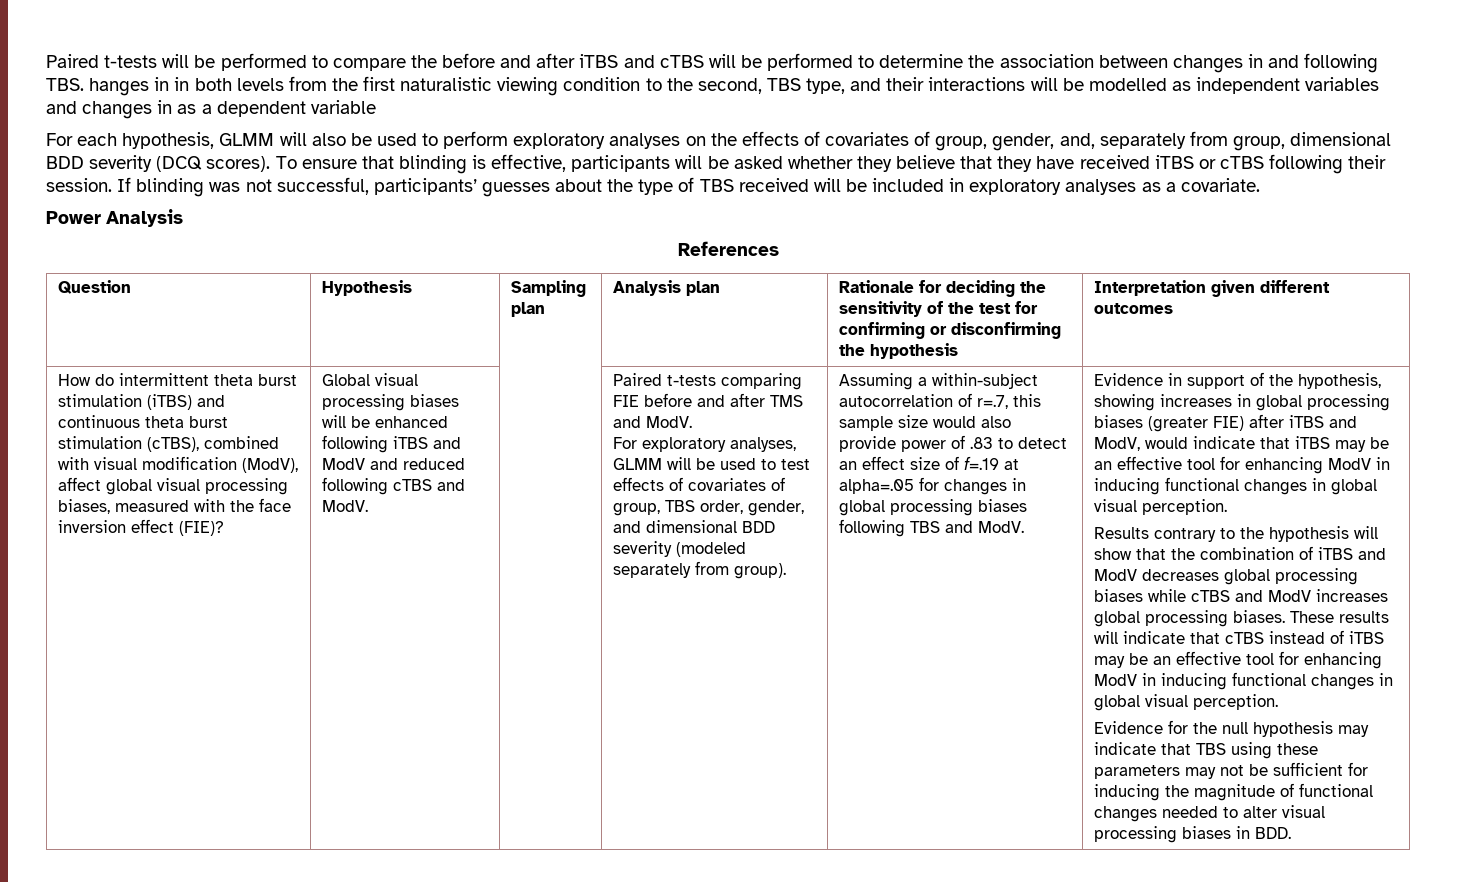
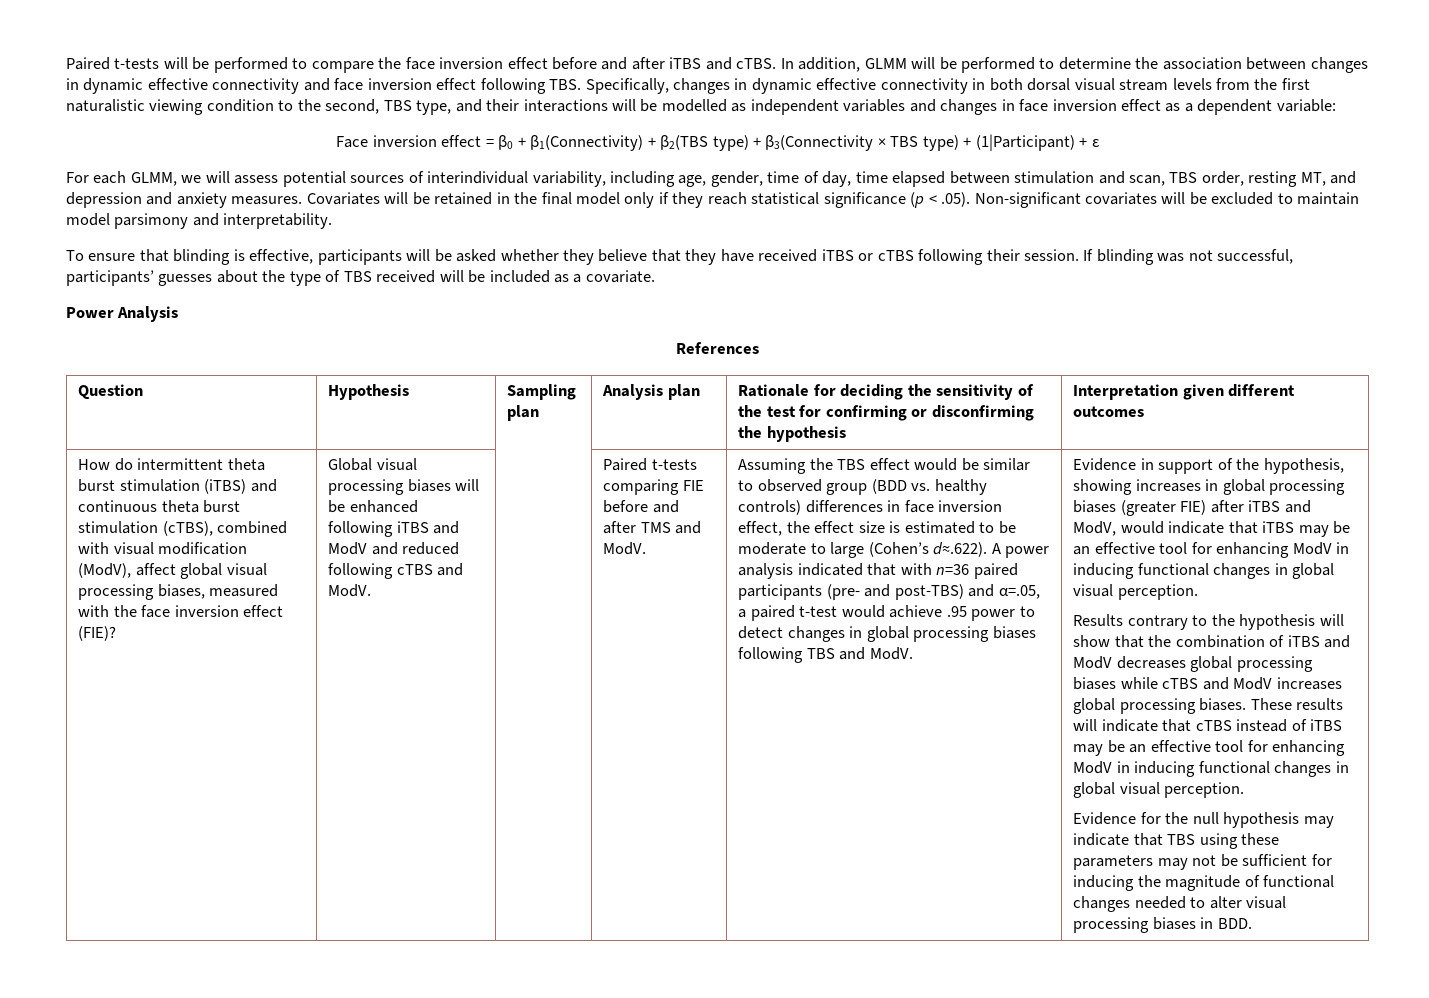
(437, 61) none -> [405,57,548,70] face inversion effect
[659,55,704,68] cTBS -> [736,57,907,72] cTBS. In addition, GLMM
[1268,53,1379,73] [46,77,232,96] and following TBS. hanges in in both -> [83,78,1169,94] dynamic effective connectivity and face inversion effect following TBS. Specifically, changes in dynamic effective connectivity in both dorsal visual stream
[177,100,376,117] [46,131,1392,151] [46,155,271,172] as a dependent variable // For each hypothesis, GLMM will also be used to perform exploratory analyses on the effects of covariates of group, gender, and, separately from group, dimensional BDD severity (DCQ scores). -> [1019,99,1336,115] [336,134,1100,151] [66,171,1357,187] [66,192,1360,208] [66,213,333,229] face inversion effect as a dependent variable: // Face inversion effect = β0 + β1(Connectivity) + β2(TBS type) + β3(Connectivity × TBS type) + (1|Participant) + ε // For each GLMM, we will assess potential sources of interindividual variability, including age, gender, time of day, time elapsed between stimulation and scan, TBS order, resting MT, and depression and anxiety measures. Covariates will be retained in the final model only if they reach statistical significance (p < .05). Non-significant covariates will be excluded to maintain model parsimony and interpretability. //
[949,178,1137,195] in exploratory analyses -> (550, 276) none
[613,437,797,452] [613,457,811,470] [613,477,786,491] [613,500,805,516] [613,520,776,533] [613,541,747,557] [613,561,787,579] [839,373,1039,390] [839,393,1042,409] [839,415,1012,431] [839,435,1068,452] [839,456,1020,470] [839,477,940,494] // For exploratory analyses, GLMM will be used to test effects of covariates of group, TBS order, gender, and dimensional BDD severity (modeled separately from group). | Assuming a within-subject autocorrelation of r=.7, this sample size would also provide power of .83 to detect an effect size of f=.19 at alpha=.05 for -> [738,458,1031,474] [738,479,987,495] [738,500,1003,515] [738,521,1016,536] [738,542,1050,558] [738,563,1018,579] [738,584,1040,600] [738,605,1035,621] [738,626,784,639] | Assuming the TBS effect would be similar to observed group (BDD vs. healthy controls) differences in face inversion effect, the effect size is estimated to be moderate to large (Cohen’s d≈.622). A power analysis indicated that with n=36 paired participants (pre- and post-TBS) and α=.05, a paired t-test would achieve .95 power to detect

